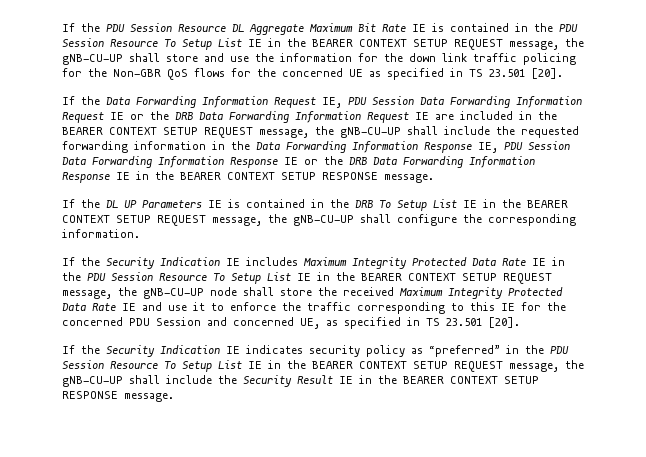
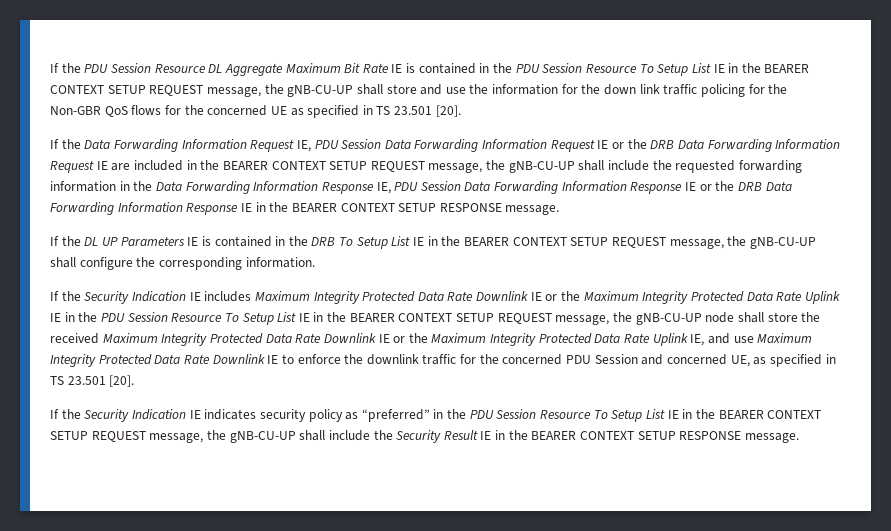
(526, 262) none -> [476,291,840,304] Downlink IE or the Maximum Integrity Protected Data Rate Uplink
[122,302,515,314] IE and use it to enforce the traffic corresponding to this IE -> [323,333,813,346] [50,354,457,367] Downlink IE or the Maximum Integrity Protected Data Rate Uplink IE, and use Maximum Integrity Protected Data Rate Downlink IE to enforce the downlink traffic

